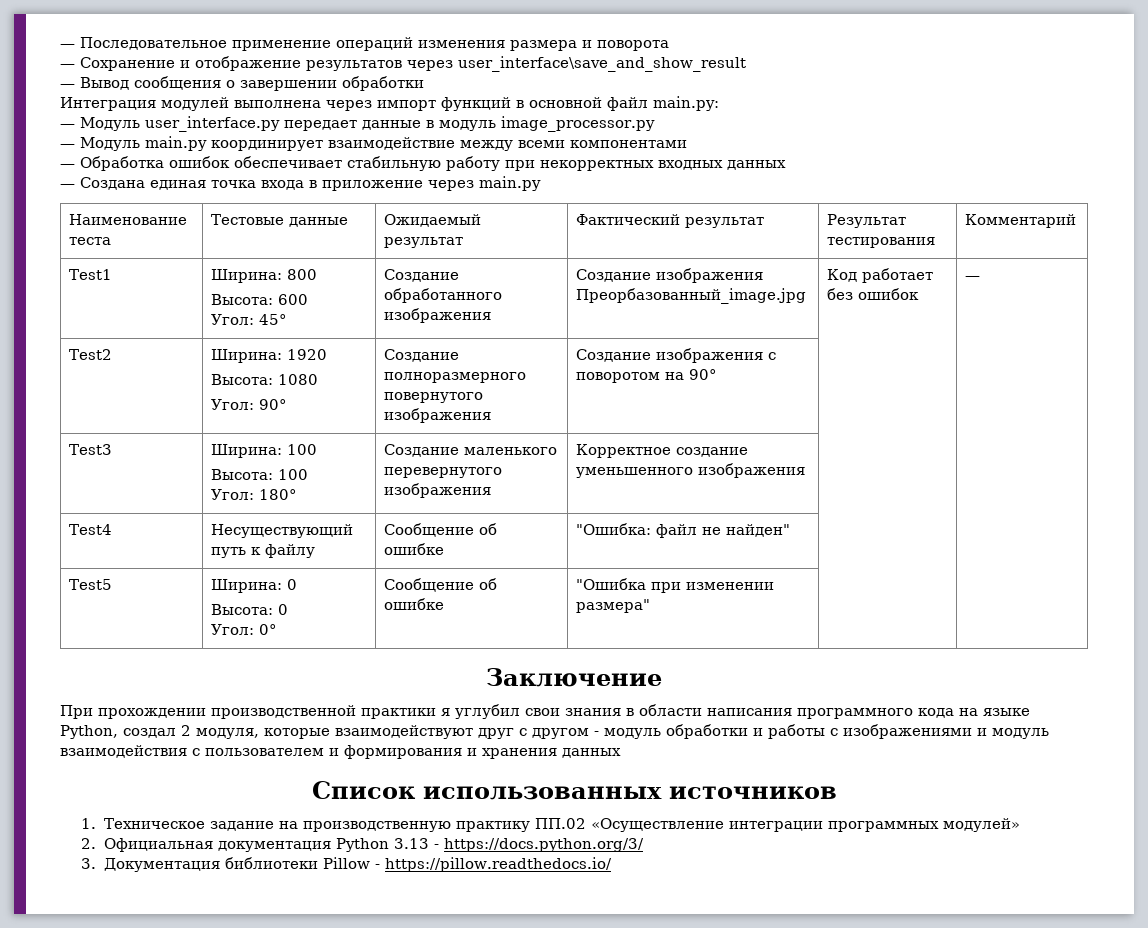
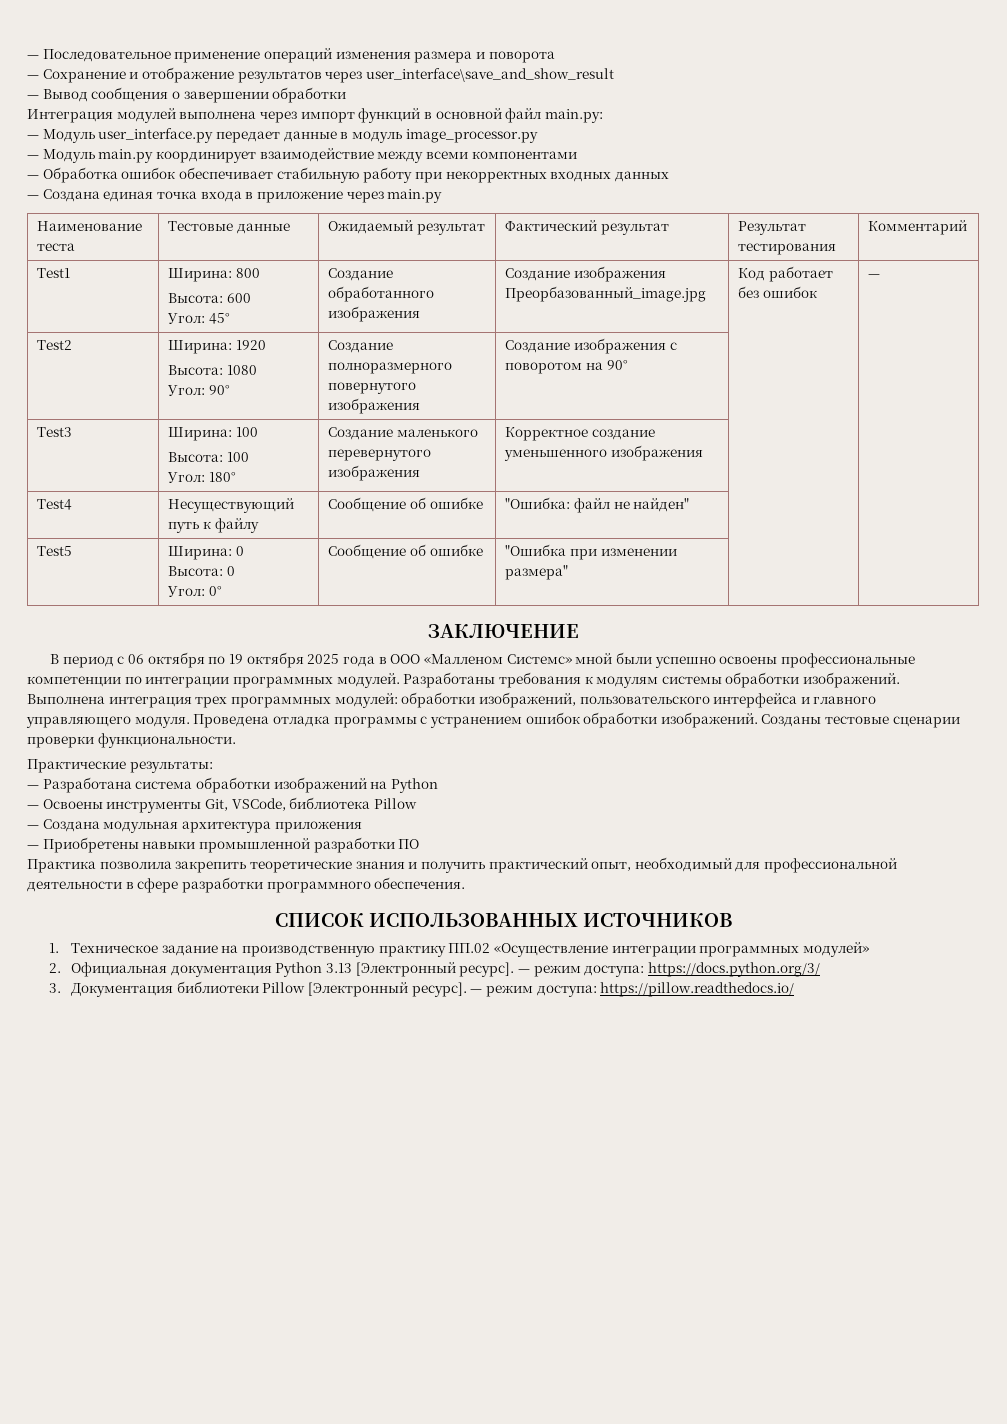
[486,668,662,687] [60,704,1030,719] [60,724,1049,739] [60,745,621,759] [311,781,837,800] Заключение // При прохождении производственной практики я углубил свои знания в области написания программного кода на языке Python, создал 2 модуля, которые взаимодействуют друг с другом - модуль обработки и работы с изображениями и модуль взаимодействия с пользователем и формирования и хранения данных // Список использованных источников -> [428,624,579,638] [50,652,915,668] [27,672,901,688] [27,692,877,708] [26,712,960,728] [27,733,236,748] [27,759,213,773] [27,777,438,793] [27,797,417,813] [27,819,362,833] [27,837,420,853] [27,857,898,873] [27,877,466,893] [274,913,733,927] ЗАКЛЮЧЕНИЕ // В период с 06 октября по 19 октября 2025 года в ООО «Малленом Системс» мной были успешно освоены профессиональные компетенции по интеграции программных модулей. Разработаны требования к модулям системы обработки изображений. Выполнена интеграция трех программных модулей: обработки изображений, пользовательского интерфейса и главного управляющего модуля. Проведена отладка программы с устранением ошибок обработки изображений. Созданы тестовые сценарии проверки функциональности. // Практические результаты: // — Разработана система обработки изображений на Python // — Освоены инструменты Git, VSCode, библиотека Pillow // — Создана модульная архитектура приложения // — Приобретены навыки промышленной разработки ПО // Практика позволила закрепить теоретические знания и получить практический опыт, необходимый для профессиональной деятельности в сфере разработки программного обеспечения. // СПИСОК ИСПОЛЬЗОВАННЫХ ИСТОЧНИКОВ
[433,844,439,849] - -> [355,962,645,977] [Электронный ресурс]. — режим доступа:
[374,864,380,869] - -> [308,982,597,997] [Электронный ресурс]. — режим доступа:

